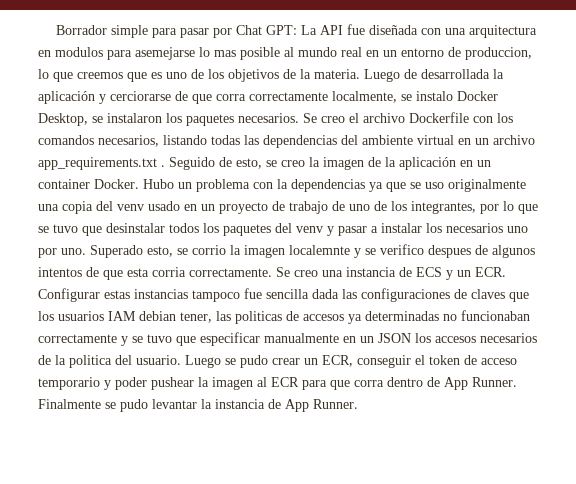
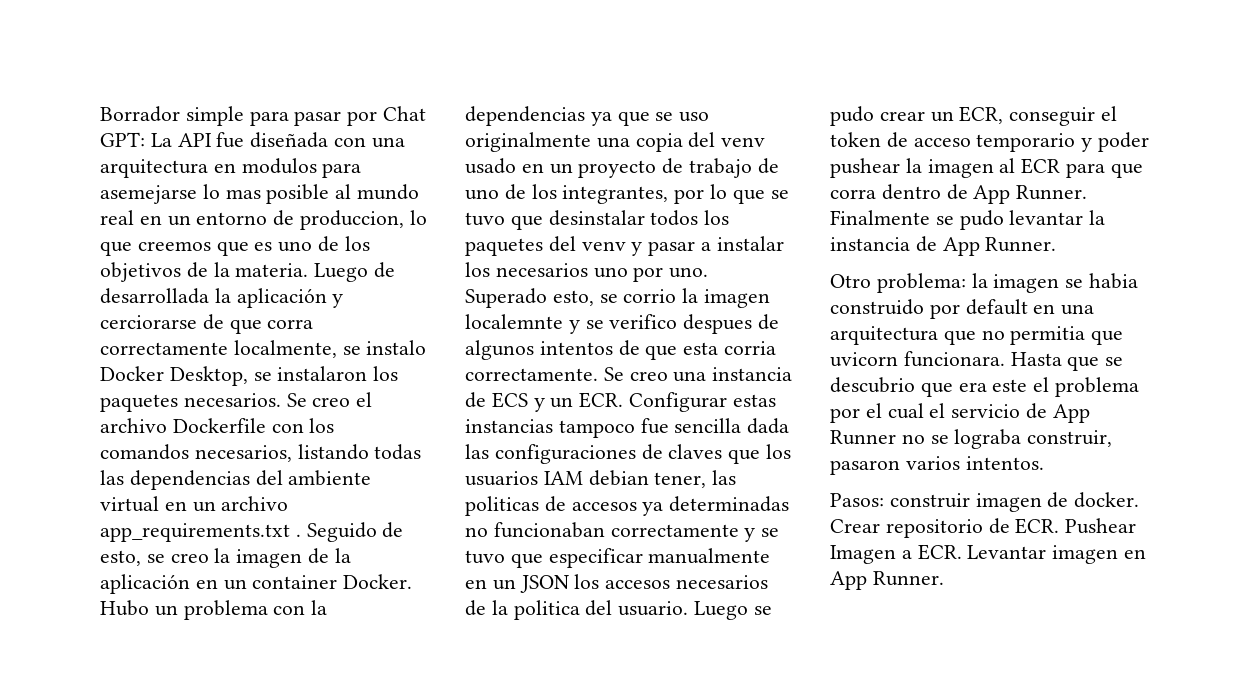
(358, 404) none -> [830,273,1139,293] [830,299,1095,319] [830,326,1124,345] [830,351,1124,371] [830,377,1140,397] [830,403,1090,423] [830,429,1113,449] [830,456,1044,475] [830,492,1140,512] [830,518,1137,538] [830,544,1147,564] [830,571,944,590] // Otro problema: la imagen se habia construido por default en una arquitectura que no permitia que uvicorn funcionara. Hasta que se descubrio que era este el problema por el cual el servicio de App Runner no se lograba construir, pasaron varios intentos. // Pasos: construir imagen de docker. Crear repositorio de ECR. Pushear Imagen a ECR. Levantar imagen en App Runner.

